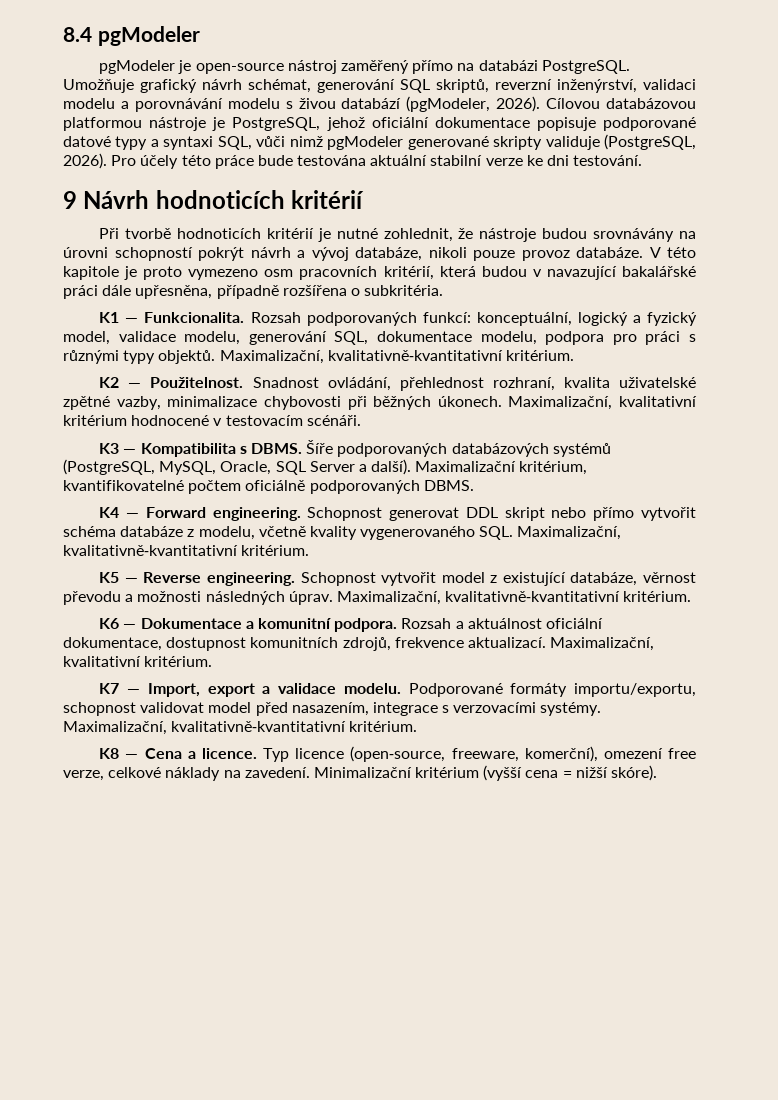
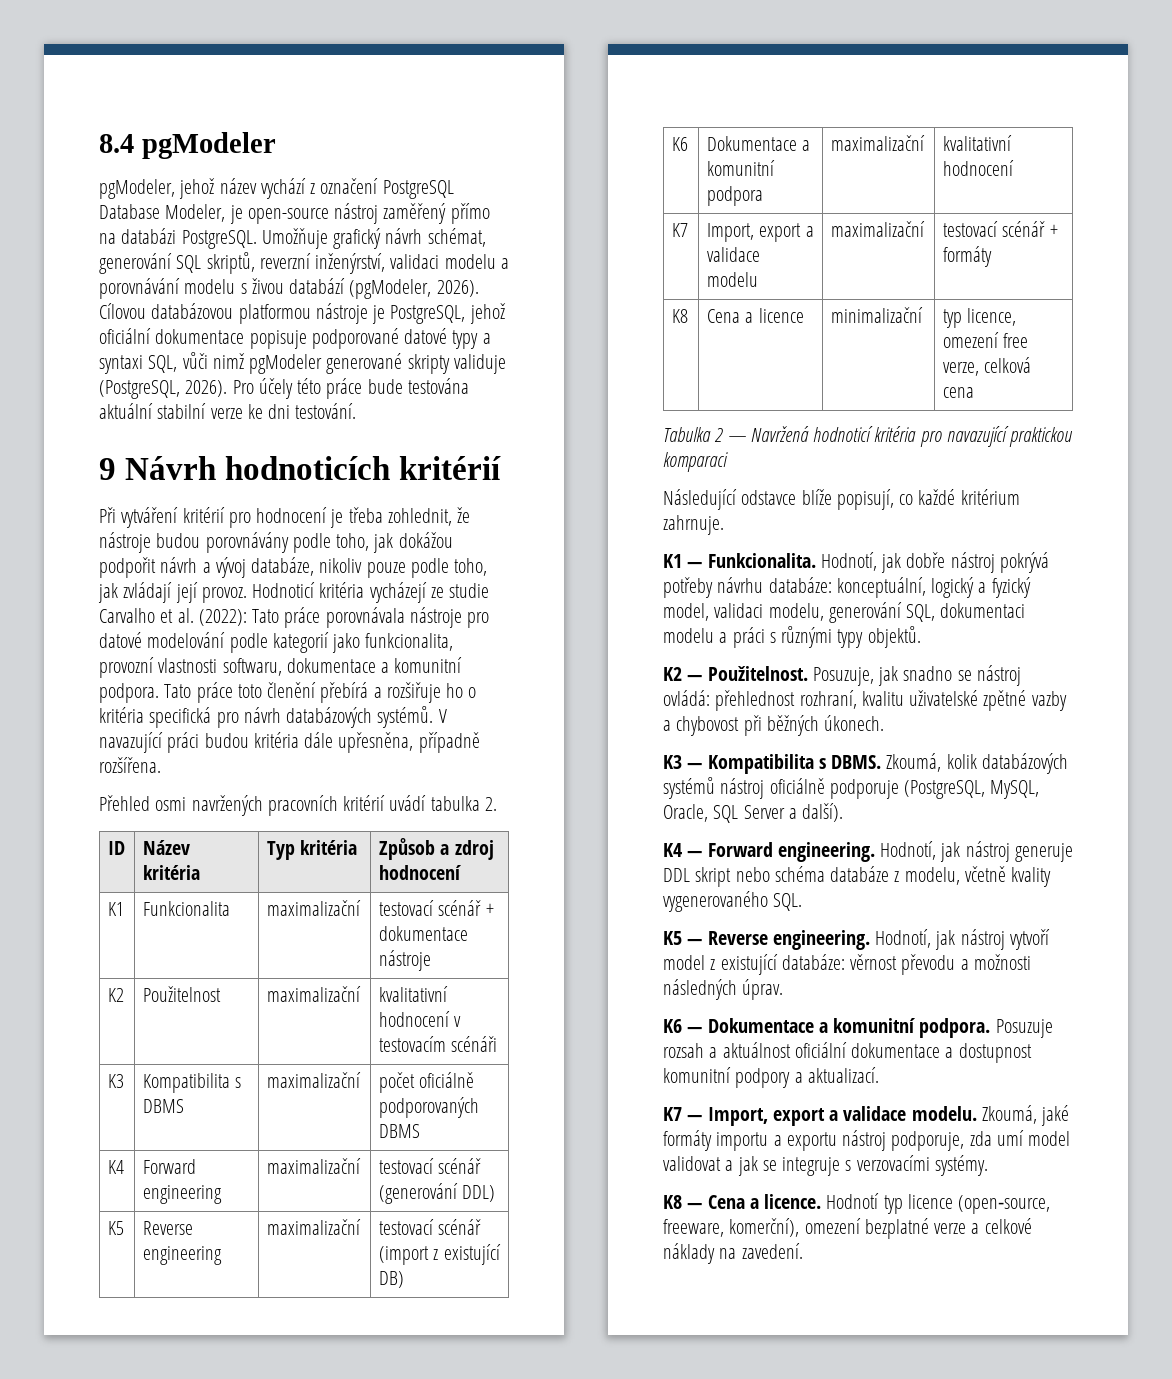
[99,60,176,74] pgModeler -> [99,178,454,199] [99,204,226,222] pgModeler, jehož název vychází z označení PostgreSQL Database Modeler,
[125,228,696,242] [63,247,696,261] [63,266,697,280] [63,285,444,299] [99,312,471,326] tvorbě hodnoticích kritérií je nutné zohlednit, že nástroje budou srovnávány na úrovni schopností pokrýt návrh a vývoj databáze, nikoli pouze provoz databáze. V této kapitole je proto vymezeno osm pracovních kritérií, která budou v navazující bakalářské práci dále upřesněna, případně rozšířena o subkritéria. // K1 — Funkcionalita. Rozsah podporovaných funkcí: -> [121,507,471,528] [99,532,453,553] [99,557,488,578] [98,582,490,603] [99,607,490,628] [99,632,454,653] [99,657,463,678] [99,682,477,703] [99,706,447,728] [99,732,480,753] [99,757,161,773] [99,795,497,816] [107,841,125,855] [142,840,190,855] [142,865,200,880] [266,840,358,860] [378,838,494,860] [378,865,461,880] [107,902,124,916] [142,901,230,916] [266,900,361,916] [378,900,494,916] [378,926,468,941] [378,950,431,971] [107,988,124,1002] [142,986,221,1002] [266,986,361,1002] [378,986,448,1002] [378,1011,462,1027] [378,1036,498,1052] [107,1074,124,1088] [142,1073,242,1093] [142,1099,184,1113] [266,1072,361,1088] [378,1072,475,1093] [378,1097,479,1118] [378,1124,420,1138] [107,1160,124,1174] [142,1159,196,1174] [142,1185,222,1204] [266,1158,361,1174] [378,1158,482,1174] [378,1183,496,1204] [107,1221,124,1235] [142,1221,193,1235] [142,1246,222,1265] [266,1219,361,1235] [378,1219,482,1235] [378,1244,501,1265] [378,1271,404,1288] [671,137,688,151] [706,136,811,151] [706,160,775,176] [706,186,763,206] [830,135,925,151] [942,135,1012,151] [942,160,1014,176] [671,223,688,237] [706,223,814,242] [706,247,760,262] [706,272,758,287] [830,221,925,237] [942,221,1058,237] [942,246,992,267] [671,309,688,323] [706,308,804,323] [830,307,923,323] [942,308,1017,328] [942,332,1029,348] [942,357,1032,376] [942,387,974,398] [663,426,1074,447] [663,452,728,472] [663,489,1020,510] [663,515,724,535] [663,552,1049,573] [663,577,832,598] vytváření kritérií pro hodnocení je třeba zohlednit, že nástroje budou porovnávány podle toho, jak dokážou podpořit návrh a vývoj databáze, nikoliv pouze podle toho, jak zvládají její provoz. Hodnoticí kritéria vycházejí ze studie Carvalho et al. (2022): Tato práce porovnávala nástroje pro datové modelování podle kategorií jako funkcionalita, provozní vlastnosti softwaru, dokumentace a komunitní podpora. Tato práce toto členění přebírá a rozšiřuje ho o kritéria specifická pro návrh databázových systémů. V navazující práci budou kritéria dále upřesněna, případně rozšířena. // Přehled osmi navržených pracovních kritérií uvádí tabulka 2. // ID | Název kritéria | Typ kritéria | Způsob a zdroj hodnocení // K1 | Funkcionalita | maximalizační | testovací scénář + dokumentace nástroje // K2 | Použitelnost | maximalizační | kvalitativní hodnocení v testovacím scénáři // K3 | Kompatibilita s DBMS | maximalizační | počet oficiálně podporovaných DBMS // K4 | Forward engineering | maximalizační | testovací scénář (generování DDL) // K5 | Reverse engineering | maximalizační | testovací scénář (import z existující DB) // K6 | Dokumentace a komunitní podpora | maximalizační | kvalitativní hodnocení // K7 | Import, export a validace modelu | maximalizační | testovací scénář + formáty // K8 | Cena a licence | minimalizační | typ licence, omezení free verze, celková cena // Tabulka 2 — Navržená hodnoticí kritéria pro navazující praktickou komparaci // Následující odstavce blíže popisují, co každé kritérium zahrnuje. // K1 — Funkcionalita. Hodnotí, jak dobře nástroj pokrývá potřeby návrhu databáze:
[118,331,176,342] validace -> [714,603,764,618] validaci
[377,331,637,345] dokumentace modelu, podpora pro -> [940,603,1026,618] [663,628,728,643] dokumentaci modelu a
[219,350,574,364] Maximalizační, kvalitativně‑kvantitativní kritérium. -> (921, 637) none
[252,377,391,391] Snadnost ovládání, -> [812,665,1021,686] [663,690,710,706] Posuzuje, jak snadno se nástroj ovládá:
[563,377,610,388] kvalita -> [861,691,904,706] kvalitu
[116,396,341,410] vazby, minimalizace chybovosti -> [1031,691,1067,711] [663,716,740,736] vazby a chybovost
[508,396,697,410] [63,415,361,426] Maximalizační, kvalitativní kritérium hodnocené v testovacím scénáři. -> (885, 723) none
[306,440,611,457] Šíře podporovaných databázových systémů -> [886,753,1068,774] [663,777,899,799] Zkoumá, kolik databázových systémů nástroj oficiálně podporuje
[415,461,588,475] [63,480,474,494] Maximalizační kritérium, kvantifikovatelné počtem oficiálně podporovaných DBMS. -> (844, 812) none
[307,507,460,521] Schopnost generovat -> [880,841,1073,862] Hodnotí, jak nástroj generuje
[593,507,696,521] přímo vytvořit -> (770, 874) none
[517,526,622,540] [63,545,310,556] Maximalizační, kvalitativně‑kvantitativní kritérium. -> (803, 902) none
[300,572,437,586] Schopnost vytvořit -> [875,929,1050,950] Hodnotí, jak nástroj vytvoří
[570,572,638,586] databáze, -> [781,954,845,970] databáze:
[336,591,692,605] Maximalizační, kvalitativně‑kvantitativní kritérium. -> (784, 989) none
[401,618,452,629] Rozsah -> [995,1019,1053,1038] [663,1043,704,1058] Posuzuje rozsah
[63,637,655,651] [63,656,213,667] dokumentace, dostupnost komunitních zdrojů, frekvence aktualizací. Maximalizační, kvalitativní kritérium. -> [851,1043,1032,1063] [663,1067,879,1088] dokumentace a dostupnost komunitní podpory a aktualizací.
[408,683,696,697] [63,702,438,716] Podporované formáty importu/exportu, schopnost validovat model před nasazením, integrace -> [981,1105,1070,1126] [663,1130,1071,1151] [663,1156,841,1176] Zkoumá, jaké formáty importu a exportu nástroj podporuje, zda umí model validovat a jak se integruje
[63,721,418,735] Maximalizační, kvalitativně‑kvantitativní kritérium. -> (988, 1165) none
[263,748,290,762] Typ -> [826,1193,903,1214] Hodnotí typ
[668,748,696,759] [63,770,104,781] free verze, -> [864,1218,980,1239] bezplatné verze a
[313,765,658,781] Minimalizační kritérium (vyšší cena = nižší skóre). -> (803, 1251) none

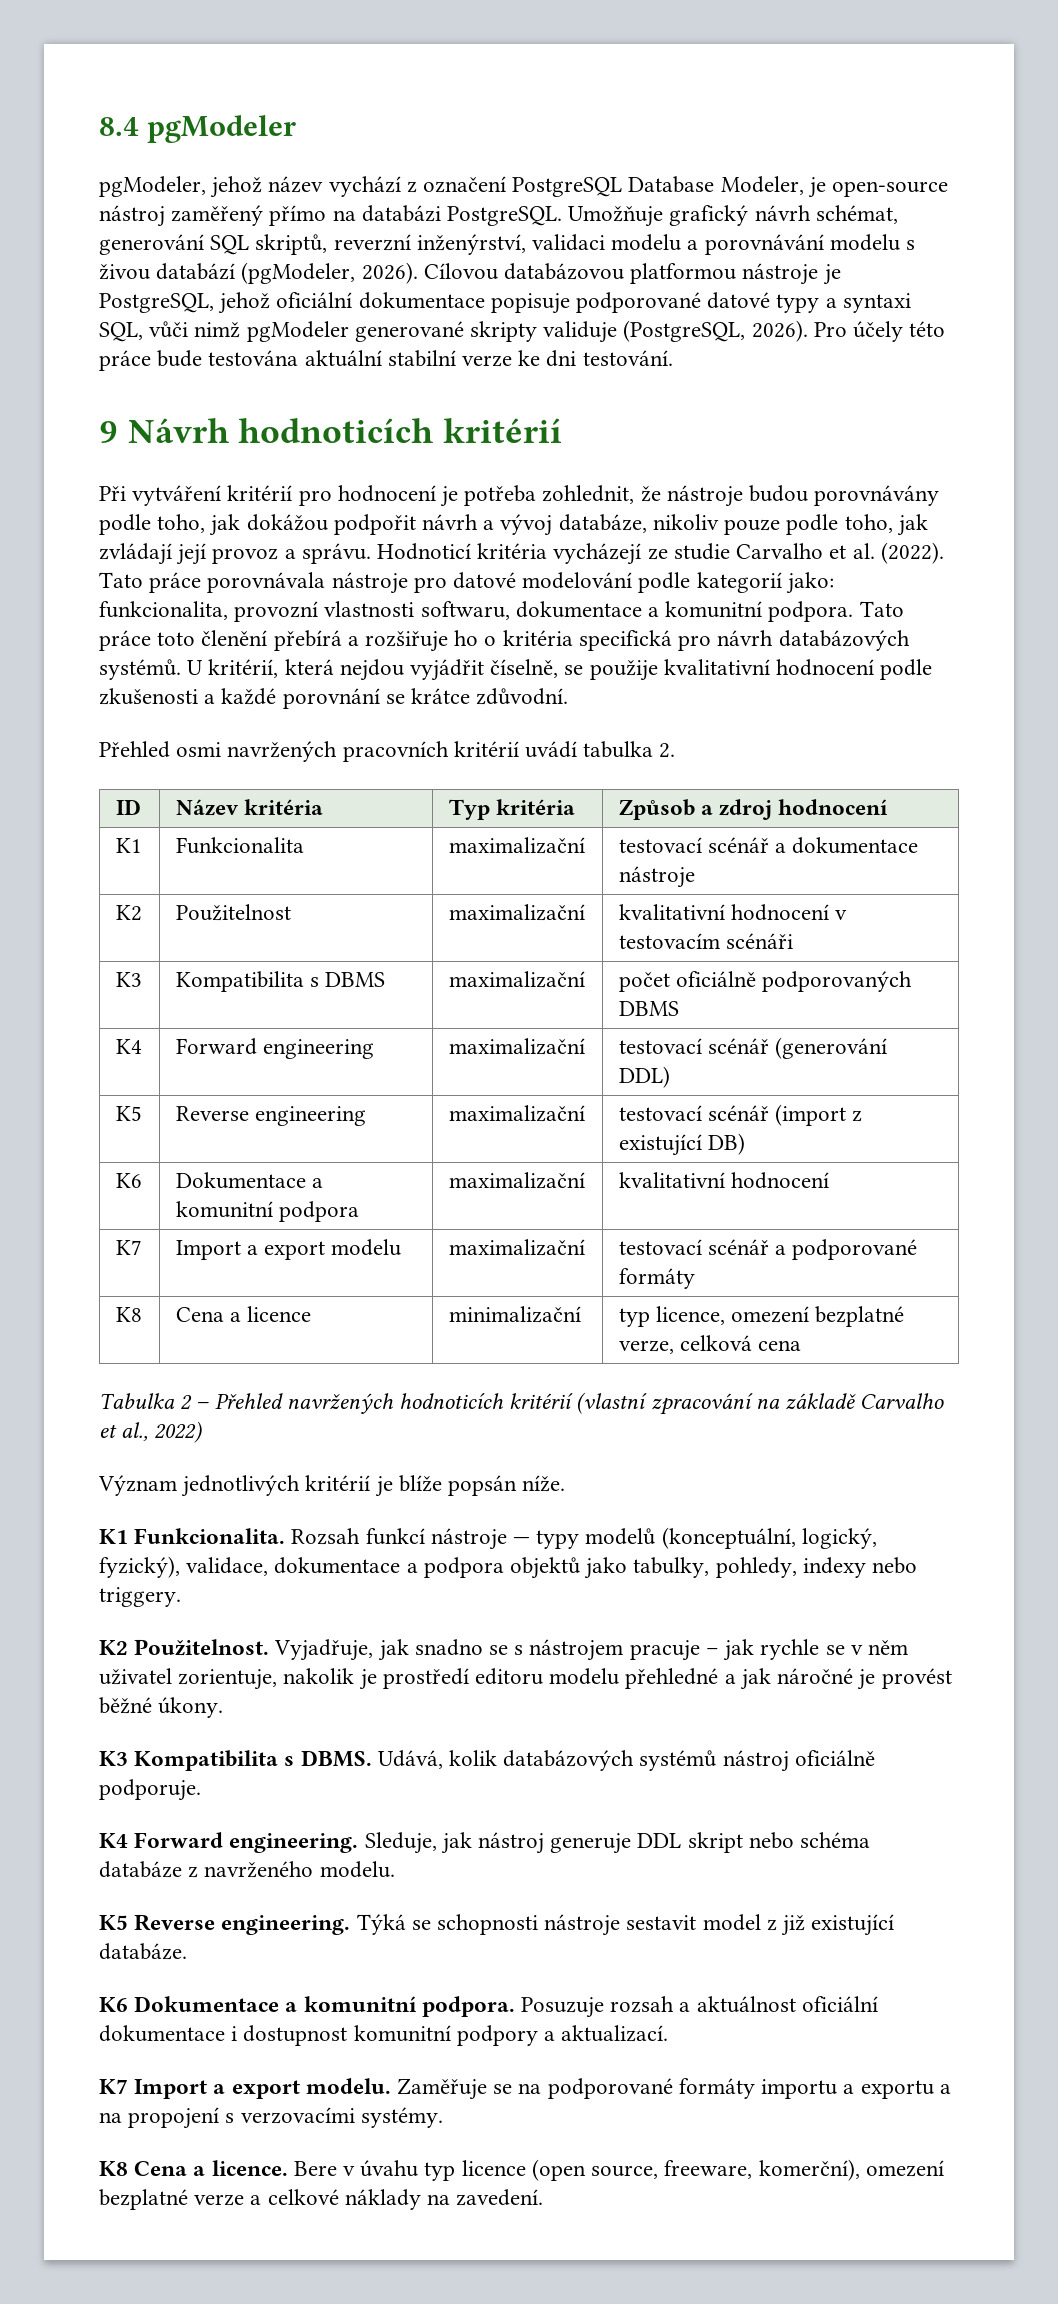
[348,507,383,523] třeba -> [464,485,537,506] potřeba
[201,587,247,603] provoz. -> [212,543,371,564] provoz a správu.
[198,609,247,626] (2022): -> [880,542,944,564] (2022).
[332,633,361,653] jako -> [785,572,834,594] jako:
[438,709,447,723] [99,732,480,753] [99,757,161,773] V navazující práci budou kritéria dále upřesněna, případně rozšířena. -> [187,659,933,681] [99,688,569,709] U kritérií, která nejdou vyjádřit číselně, se použije kvalitativní hodnocení podle zkušenosti a každé porovnání se krátce zdůvodní.
[485,903,494,916] + -> [774,843,786,853] a
[706,223,814,242] [706,247,760,262] Import, export a validace -> [175,1240,325,1260] Import a export
[1049,224,1058,237] + -> [774,1239,918,1260] a podporované
[1003,333,1029,348] free -> [815,1306,905,1327] bezplatné
[727,426,1074,447] [663,452,728,472] [663,489,1020,510] [663,515,724,535] [663,552,1049,573] [663,577,1031,598] [663,602,1026,623] [663,626,921,648] [663,665,1021,686] [663,690,1067,711] [663,715,885,736] [663,755,703,769] — Navržená hodnoticí kritéria pro navazující praktickou komparaci // Následující odstavce blíže popisují, co každé kritérium zahrnuje. // K1 — Funkcionalita. Hodnotí, jak dobře nástroj pokrývá potřeby návrhu databáze: konceptuální, logický a fyzický model, validaci modelu, generování SQL, dokumentaci modelu a práci s různými typy objektů. // K2 — Použitelnost. Posuzuje, jak snadno se nástroj ovládá: přehlednost rozhraní, kvalitu uživatelské zpětné vazby a chybovost při běžných úkonech. // K3 — -> [196,1392,945,1415] [99,1421,203,1443] [98,1475,566,1497] [99,1527,877,1550] [99,1556,918,1579] [99,1587,181,1607] [99,1639,908,1661] [99,1668,952,1690] [99,1697,224,1718] [99,1751,128,1766] – Přehled navržených hodnoticích kritérií (vlastní zpracování na základě Carvalho et al., 2022) // Význam jednotlivých kritérií je blíže popsán níže. // K1 Funkcionalita. Rozsah funkcí nástroje — typy modelů (konceptuální, logický, fyzický), validace, dokumentace a podpora objektů jako tabulky, pohledy, indexy nebo triggery. // K2 Použitelnost. Vyjadřuje, jak snadno se s nástrojem pracuje – jak rychle se v něm uživatel zorientuje, nakolik je prostředí editoru modelu přehledné a jak náročné je provést běžné úkony. // K3
[886,753,942,772] Zkoumá, -> [377,1750,443,1769] Udává,
[829,779,1040,799] [663,803,844,823] [663,843,703,857] podporuje (PostgreSQL, MySQL, Oracle, SQL Server a další). // K4 — -> [99,1779,201,1801] [99,1833,128,1848] podporuje. // K4
[880,841,937,860] Hodnotí, -> [364,1832,437,1854] Sleduje,
[904,866,1052,887] [663,891,803,912] [663,931,703,945] modelu, včetně kvality vygenerovaného SQL. // K5 — -> [204,1861,395,1878] [99,1915,128,1930] navrženého modelu. // K5
[875,929,1050,950] [663,954,1031,975] [663,979,784,1000] [663,1019,703,1033] Hodnotí, jak nástroj vytvoří model z existující databáze: věrnost převodu a možnosti následných úprav. // K6 — -> [356,1914,895,1936] [99,1943,187,1960] [99,1997,128,2012] Týká se schopnosti nástroje sestavit model z již existující databáze. // K6
[945,1047,954,1058] a -> [231,2026,238,2041] i
[687,1105,1070,1126] [663,1130,1071,1151] [663,1156,841,1176] — Import, export a validace modelu. Zkoumá, jaké formáty importu a exportu nástroj podporuje, zda umí model validovat a jak se integruje -> [134,2078,951,2100] [99,2107,220,2129] Import a export modelu. Zaměřuje se na podporované formáty importu a exportu a na propojení
[687,1203,703,1209] — -> (128, 2168) none
[826,1193,1051,1214] Hodnotí typ licence (open‑source, -> [293,2159,659,2181] Bere v úvahu typ licence (open source,

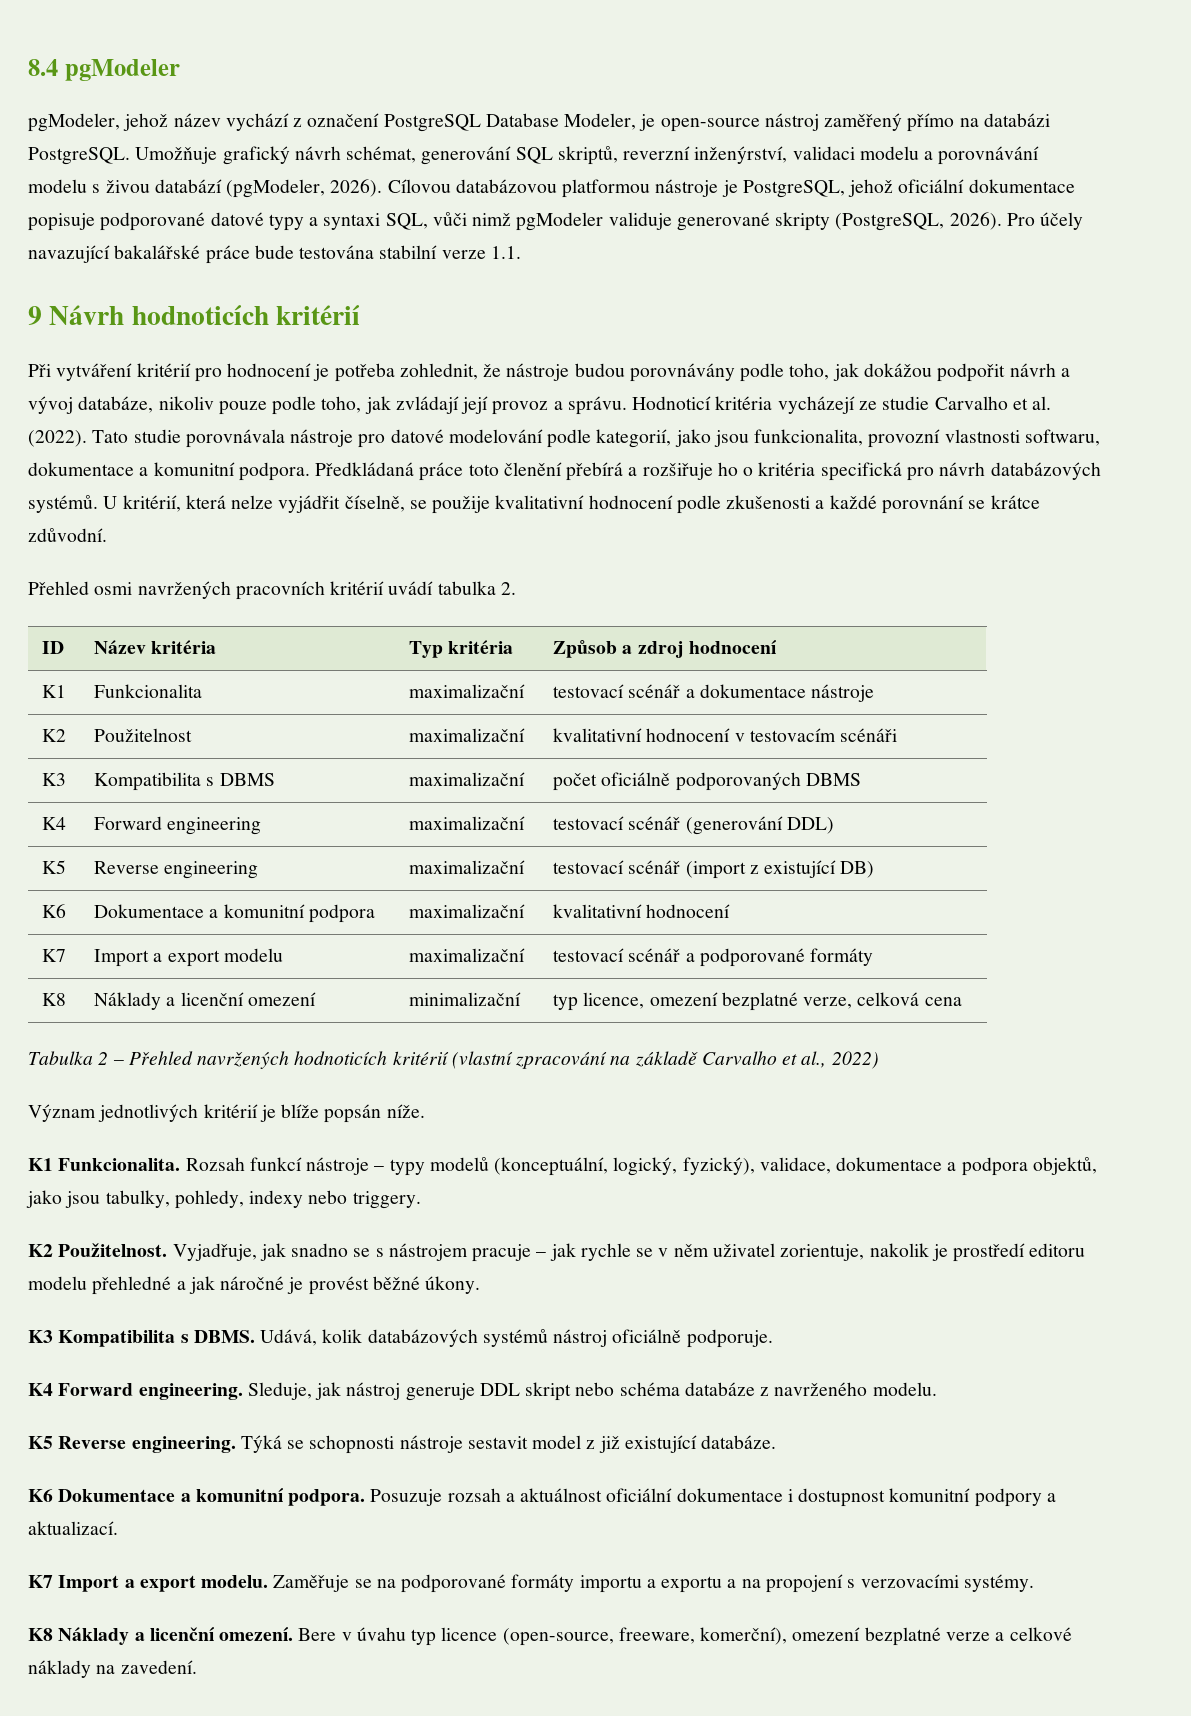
(349, 331) none -> [608,212,672,230] validuje
[543,321,618,343] validuje -> (831, 221) none
[909,321,946,337] této -> [28,245,201,263] navazující bakalářské
[304,350,382,367] aktuální -> (375, 252) none
[518,350,673,367] ke dni testování. -> [490,246,521,259] 1.1.
[149,572,202,593] práce -> [133,429,181,443] studie
[696,572,834,594] kategorií jako: -> [596,429,749,448] kategorií, jako jsou
[859,601,904,617] Tato -> [315,462,415,476] Předkládaná
[339,659,404,681] nejdou -> [231,495,274,509] nelze
[175,1306,311,1322] Cena a licence -> [93,992,316,1010] Náklady a licenční omezení
[513,1537,531,1544] — -> [374,1166,385,1171] –
[510,1557,628,1579] objektů jako -> [1032,1157,1097,1175] [26,1190,101,1208] objektů, jako jsou
[134,2160,288,2176] Cena a licence. -> [58,1627,294,1645] Náklady a licenční omezení.
[531,2159,659,2181] (open source, -> [502,1628,614,1646] (open-source,

